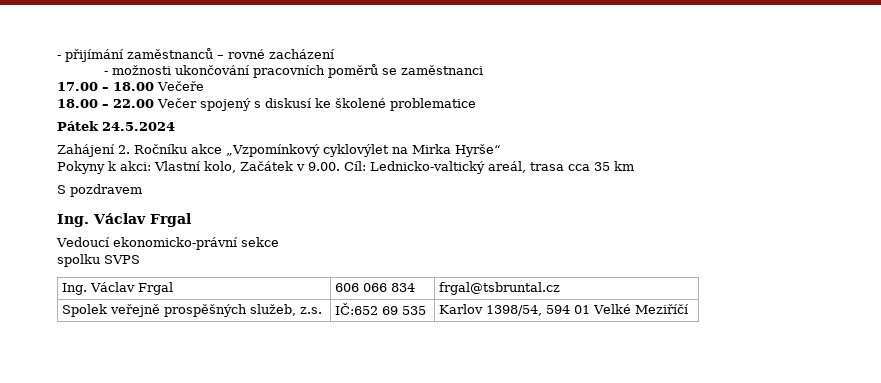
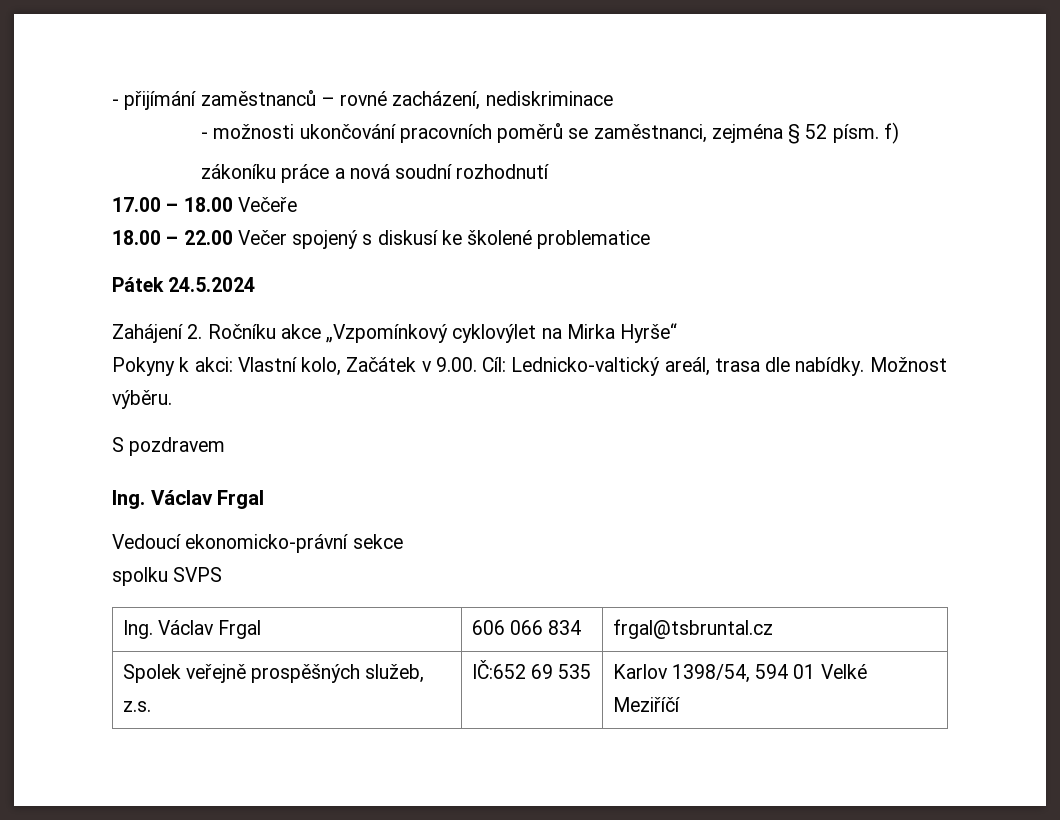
[269,49,335,59] zacházení -> [392,91,613,110] zacházení, nediskriminace
[401,65,484,75] zaměstnanci -> [593,122,899,144] [201,164,550,183] zaměstnanci, zejména § 52 písm. f) // zákoníku práce a nová soudní rozhodnutí
[568,161,634,171] cca 35 km -> [765,357,947,376] [112,390,172,409] dle nabídky. Možnost výběru.

